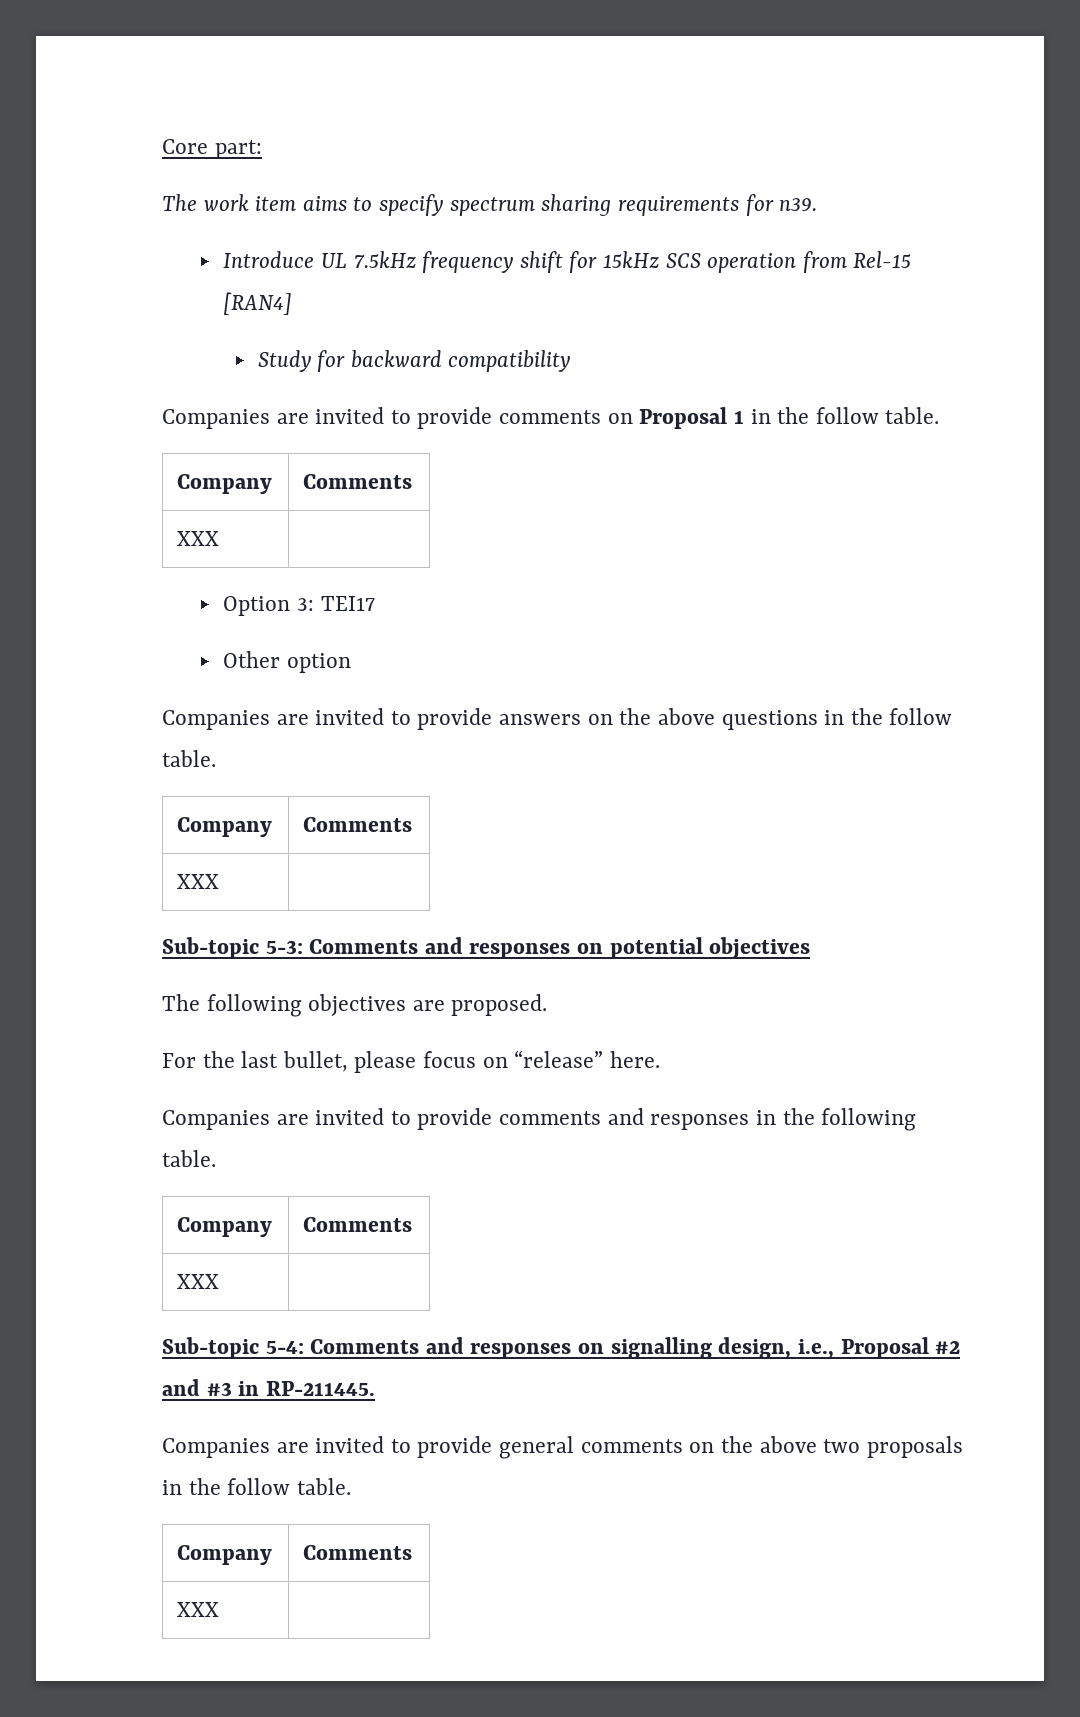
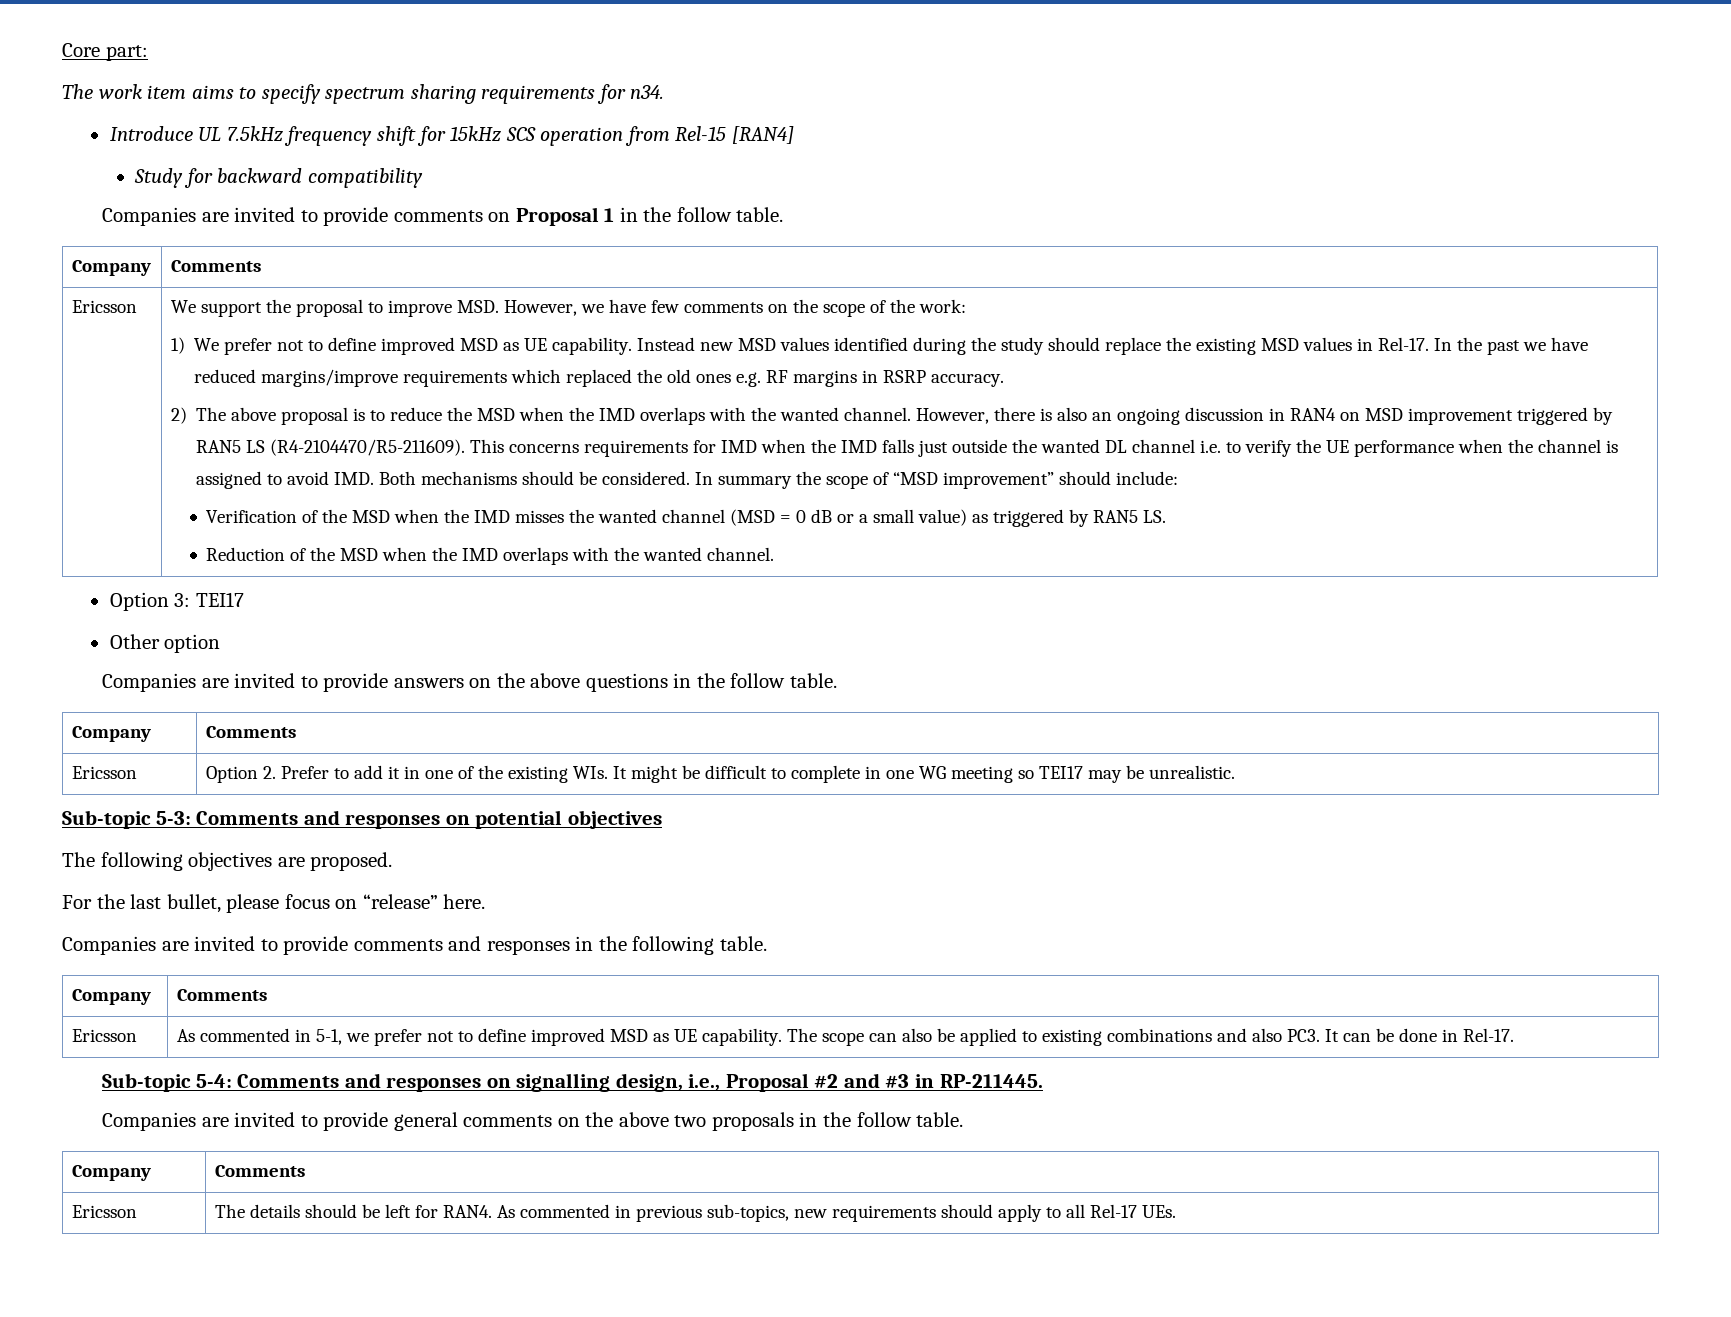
[779,198,818,211] n39. -> [630,85,665,99] n34.
[177,531,220,546] XXX | -> [71,300,137,313] [170,299,966,317] [170,337,1589,355] [194,369,1005,387] [170,407,1614,425] [196,439,1619,457] [196,471,1179,489] [206,509,1167,527] [206,547,775,565] Ericsson | We support the proposal to improve MSD. However, we have few comments on the scope of the work: // 1) We prefer not to define improved MSD as UE capability. Instead new MSD values identified during the study should replace the existing MSD values in Rel-17. In the past we have reduced margins/improve requirements which replaced the old ones e.g. RF margins in RSRP accuracy. // 2) The above proposal is to reduce the MSD when the IMD overlaps with the wanted channel. However, there is also an ongoing discussion in RAN4 on MSD improvement triggered by RAN5 LS (R4-2104470/R5-211609). This concerns requirements for IMD when the IMD falls just outside the wanted DL channel i.e. to verify the UE performance when the channel is assigned to avoid IMD. Both mechanisms should be considered. In summary the scope of “MSD improvement” should include: // Verification of the MSD when the IMD misses the wanted channel (MSD = 0 dB or a small value) as triggered by RAN5 LS. // Reduction of the MSD when the IMD overlaps with the wanted channel.
[177,874,220,889] XXX | -> [71,766,137,779] [205,765,1235,783] Ericsson | Option 2. Prefer to add it in one of the existing WIs. It might be difficult to complete in one WG meeting so TEI17 may be unrealistic.
[177,1274,220,1289] XXX | -> [71,1029,137,1042] [176,1028,1514,1046] Ericsson | As commented in 5-1, we prefer not to define improved MSD as UE capability. The scope can also be applied to existing combinations and also PC3. It can be done in Rel-17.
[177,1602,220,1617] XXX | -> [71,1205,137,1218] [214,1204,1176,1222] Ericsson | The details should be left for RAN4. As commented in previous sub-topics, new requirements should apply to all Rel-17 UEs.

